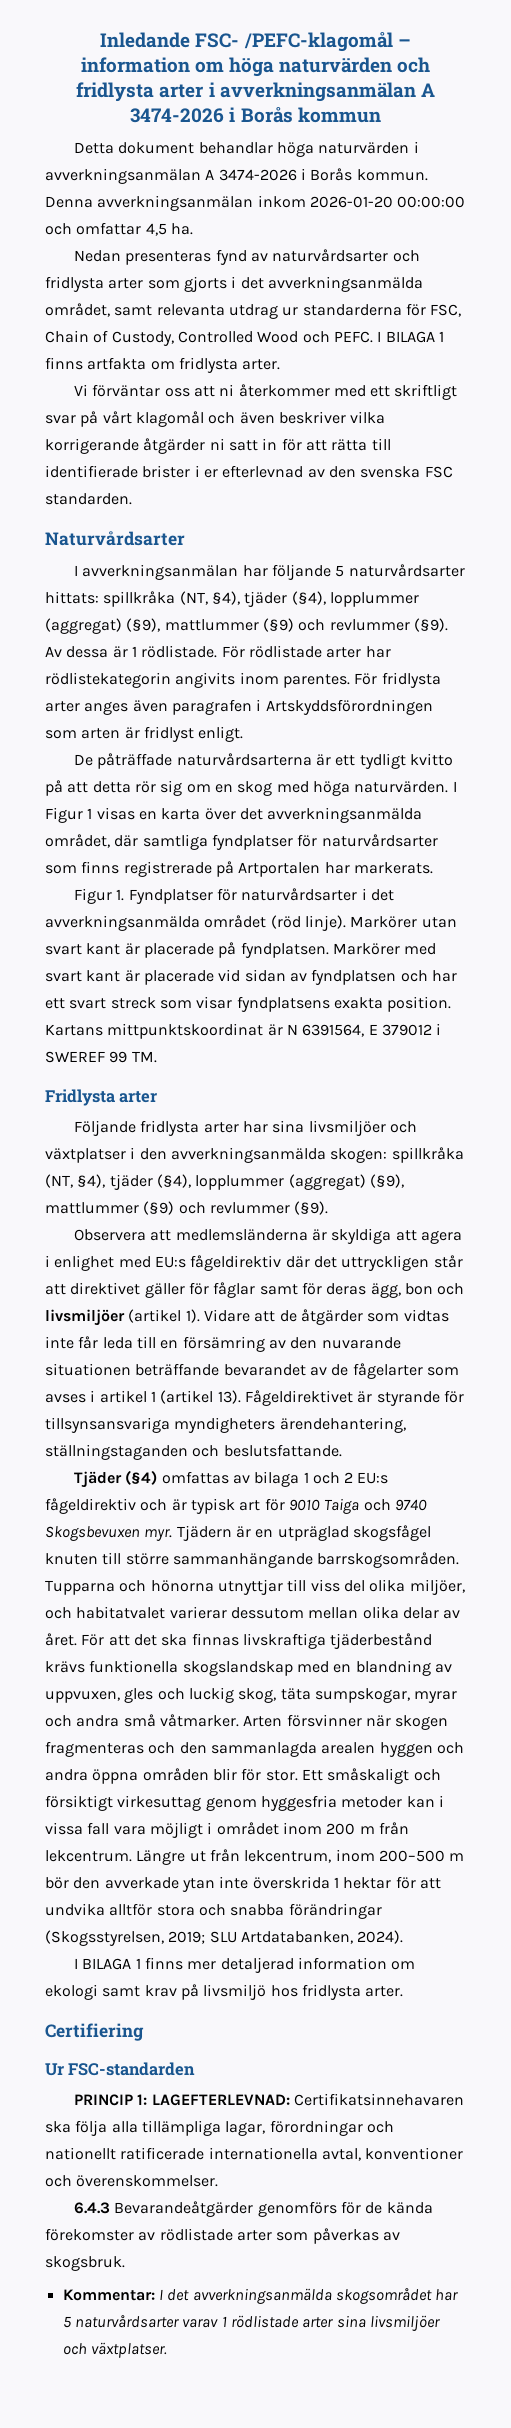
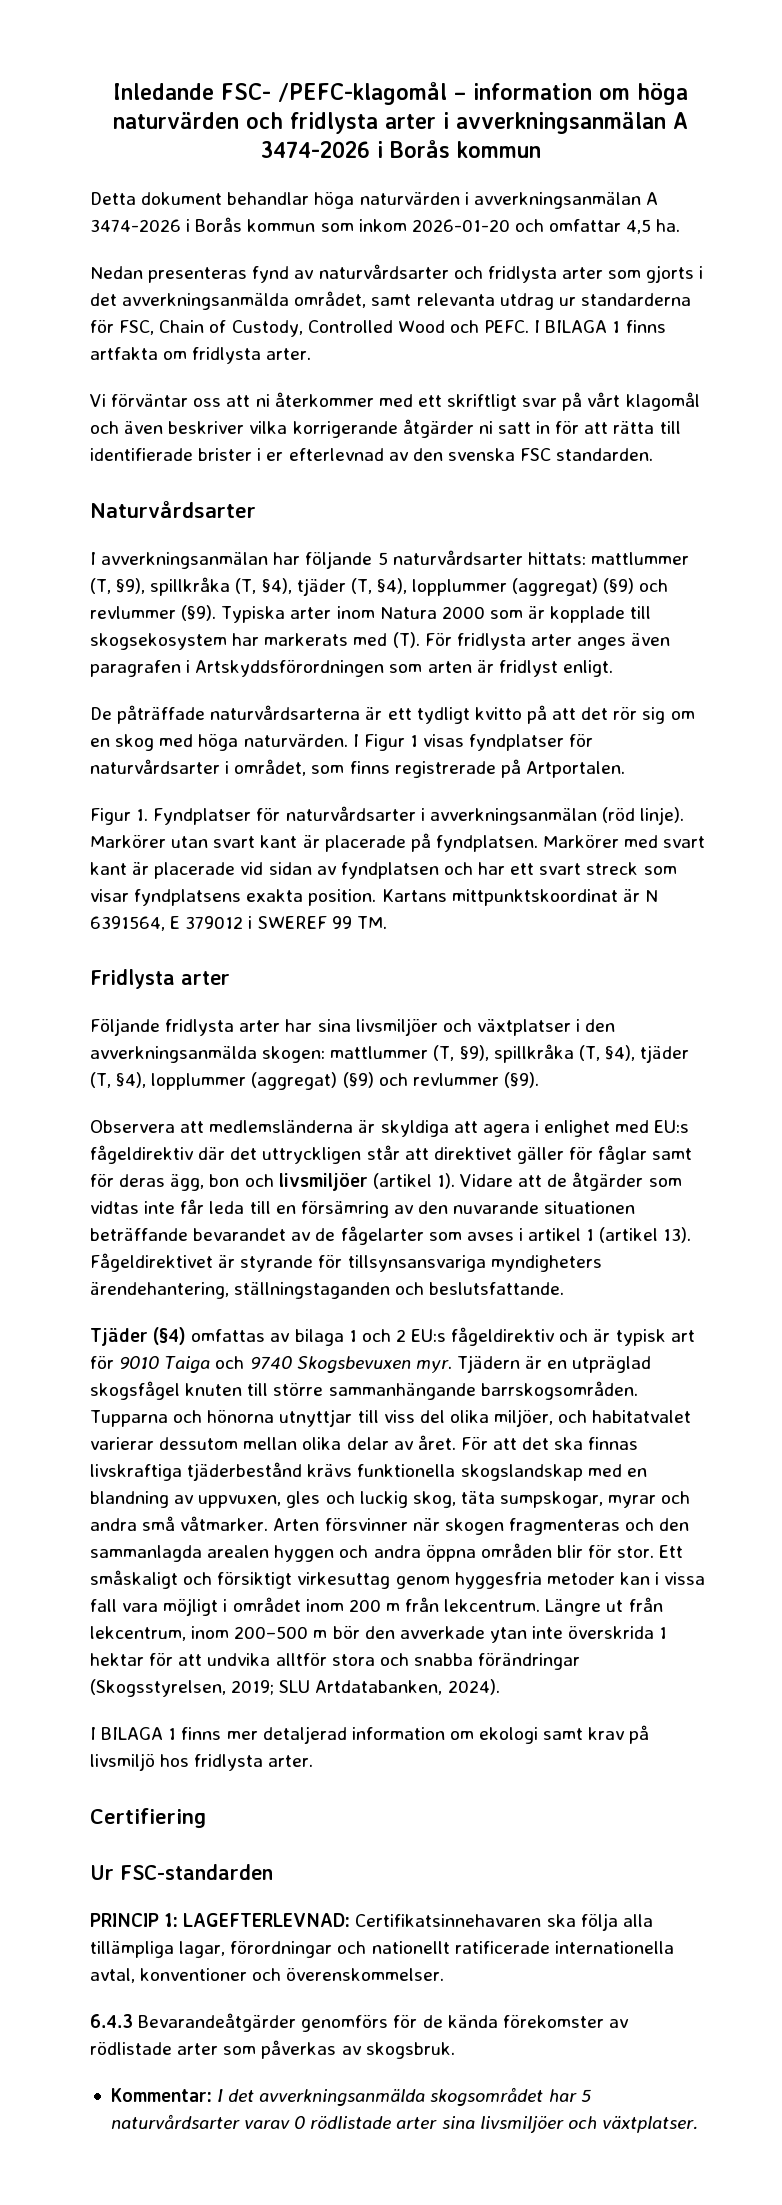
[356,169,428,181] [45,195,254,211] kommun. Denna avverkningsanmälan -> [247,219,354,232] kommun som
[397,196,466,208] 00:00:00 -> (510, 225) none
[103,591,419,607] [45,618,448,634] [45,645,391,658] [45,672,350,688] spillkråka (NT, §4), tjäder (§4), lopplummer (aggregat) (§9), mattlummer (§9) och revlummer (§9). Av dessa är 1 rödlistade. För rödlistade arter har rödlistekategorin angivits inom parentes. -> [590,552,689,565] [90,577,669,596] [90,605,652,623] [90,632,420,650] mattlummer (T, §9), spillkråka (T, §4), tjäder (T, §4), lopplummer (aggregat) (§9) och revlummer (§9). Typiska arter inom Natura 2000 som är kopplade till skogsekosystem har markerats med (T).
[92,781,131,793] detta -> [581,707,609,720] det
[138,807,423,823] [45,834,208,850] en karta över det avverkningsanmälda området, där samtliga -> (465, 740) none
(438, 840) none -> [225,759,307,776] i området,
[238,862,433,877] Artportalen har markerats. -> [525,761,625,778] Artportalen.
[370,889,394,901] [45,915,267,931] det avverkningsanmälda området -> [429,808,597,825] avverkningsanmälan
[391,1147,464,1163] [45,1174,404,1190] [45,1202,139,1214] spillkråka (NT, §4), tjäder (§4), lopplummer (aggregat) (§9), mattlummer -> [330,1044,690,1063] [90,1072,338,1090] mattlummer (T, §9), spillkråka (T, §4), tjäder (T, §4), lopplummer (aggregat)
[221,2316,227,2327] 1 -> [294,2116,306,2129] 0

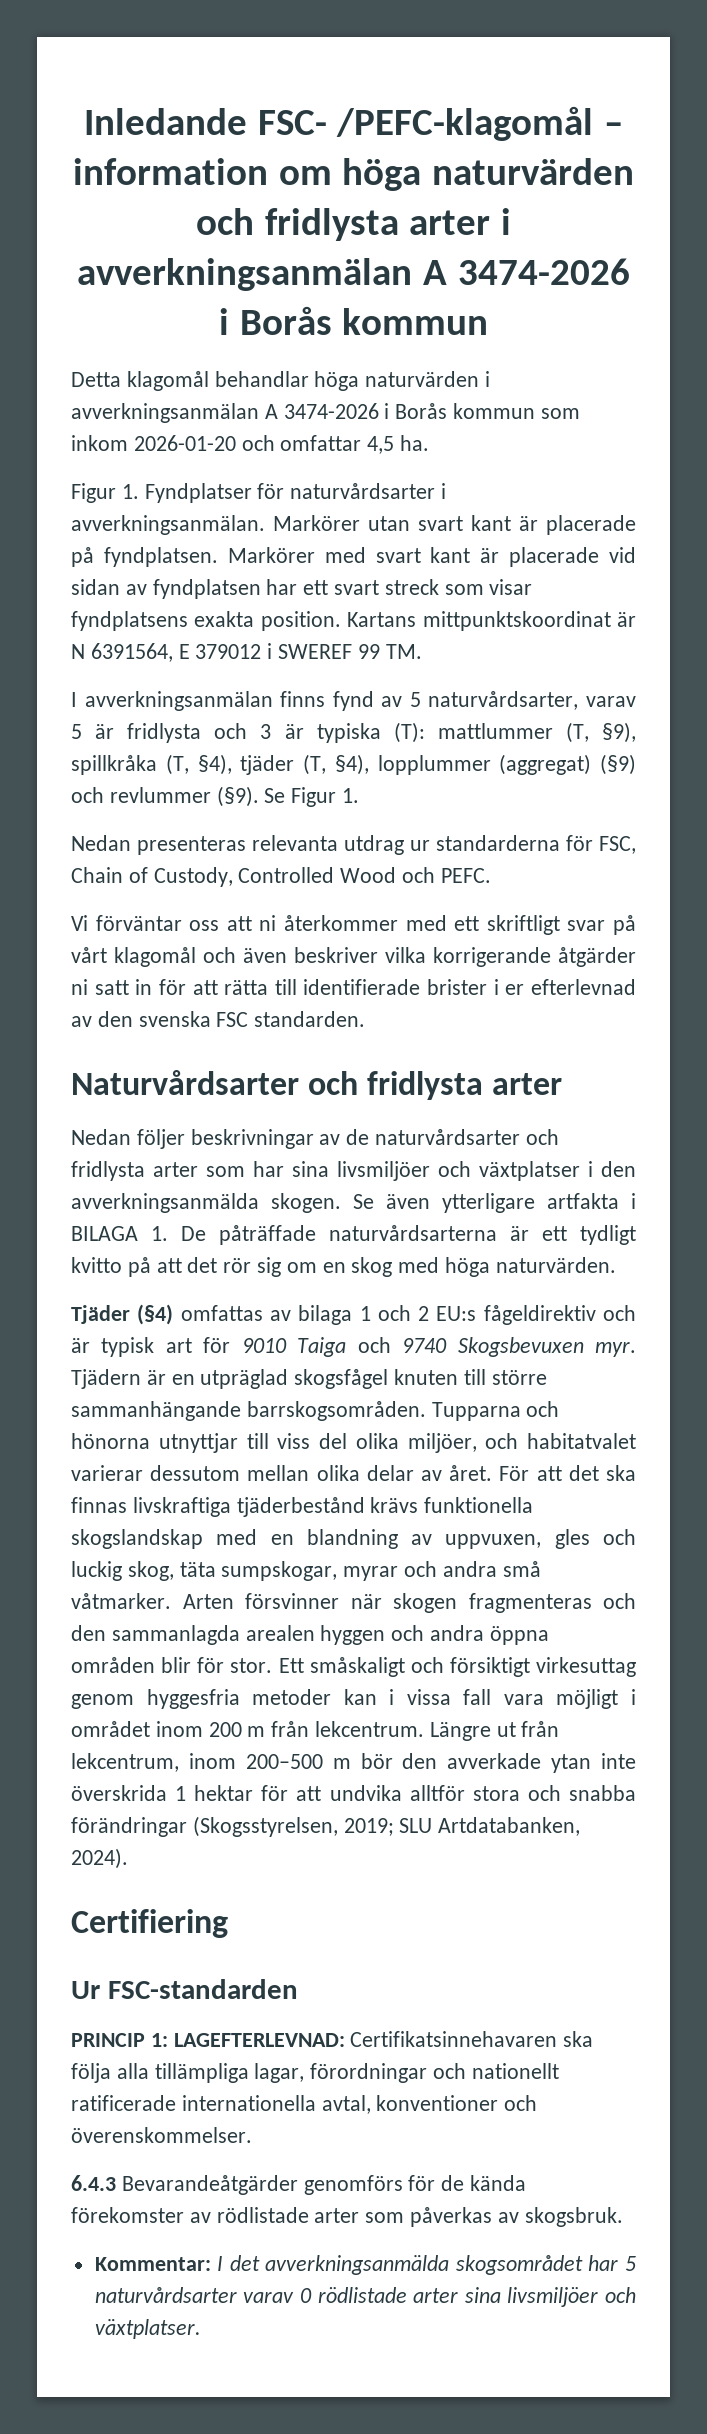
[141,192,223,205] dokument -> [126,371,209,391] klagomål
[90,264,704,283] [90,291,412,310] Nedan presenteras fynd av naturvårdsarter och fridlysta arter som gjorts i det avverkningsanmälda området, samt -> [71,483,447,503] [71,515,636,535] [71,547,636,567] [71,579,533,599] [71,611,636,631] [71,643,422,662] [71,691,636,711] [71,722,637,743] [71,754,636,775] [71,786,360,807] [71,835,246,855] Figur 1. Fyndplatser för naturvårdsarter i avverkningsanmälan. Markörer utan svart kant är placerade på fyndplatsen. Markörer med svart kant är placerade vid sidan av fyndplatsen har ett svart streck som visar fyndplatsens exakta position. Kartans mittpunktskoordinat är N 6391564, E 379012 i SWEREF 99 TM. // I avverkningsanmälan finns fynd av 5 naturvårdsarter, varav 5 är fridlysta och 3 är typiska (T): mattlummer (T, §9), spillkråka (T, §4), tjäder (T, §4), lopplummer (aggregat) (§9) och revlummer (§9). Se Figur 1. // Nedan presenteras
[534,320,666,333] [90,347,312,364] I BILAGA 1 finns artfakta om fridlysta arter. -> (491, 875) none
[90,550,689,569] [90,577,669,596] [90,605,652,623] [90,632,671,650] [90,659,613,677] // I avverkningsanmälan har följande 5 naturvårdsarter hittats: mattlummer (T, §9), spillkråka (T, §4), tjäder (T, §4), lopplummer (aggregat) (§9) och revlummer (§9). Typiska arter inom Natura 2000 som är kopplade till skogsekosystem har markerats med (T). För fridlysta arter anges även paragrafen i Artskyddsförordningen som arten är fridlyst enligt. // -> [308,1071,563,1100] [71,1129,559,1149] [71,1161,636,1181] [71,1193,636,1213] [71,1226,168,1241] och fridlysta arter // Nedan följer beskrivningar av de naturvårdsarter och fridlysta arter som har sina livsmiljöer och växtplatser i den avverkningsanmälda skogen. Se även ytterligare artfakta i BILAGA 1.
[352,733,594,751] [90,759,625,778] [90,806,685,825] [90,833,706,852] [90,862,677,879] [90,889,658,906] [90,916,387,931] [90,969,230,989] [90,1018,616,1036] [90,1044,690,1063] [90,1072,539,1090] [90,1120,690,1137] [90,1145,693,1164] [90,1172,682,1191] [90,1199,636,1218] [90,1226,692,1245] [90,1253,602,1272] [90,1282,565,1299] I Figur 1 visas fyndplatser för naturvårdsarter i området, som finns registrerade på Artportalen. // Figur 1. Fyndplatser för naturvårdsarter i avverkningsanmälan (röd linje). Markörer utan svart kant är placerade på fyndplatsen. Markörer med svart kant är placerade vid sidan av fyndplatsen och har ett svart streck som visar fyndplatsens exakta position. Kartans mittpunktskoordinat är N 6391564, E 379012 i SWEREF 99 TM. // Fridlysta arter // Följande fridlysta arter har sina livsmiljöer och växtplatser i den avverkningsanmälda skogen: mattlummer (T, §9), spillkråka (T, §4), tjäder (T, §4), lopplummer (aggregat) (§9) och revlummer (§9). // Observera att medlemsländerna är skyldiga att agera i enlighet med EU:s fågeldirektiv där det uttryckligen står att direktivet gäller för fåglar samt för deras ägg, bon och livsmiljöer (artikel 1). Vidare att de åtgärder som vidtas inte får leda till en försämring av den nuvarande situationen beträffande bevarandet av de fågelarter som avses i artikel 1 (artikel 13). Fågeldirektivet är styrande för tillsynsansvariga myndigheters ärendehantering, ställningstaganden och beslutsfattande. -> (616, 1265) none
[90,1725,650,1744] [90,1753,314,1771] // I BILAGA 1 finns mer detaljerad information om ekologi samt krav på livsmiljö hos fridlysta arter. -> (128, 1858) none

